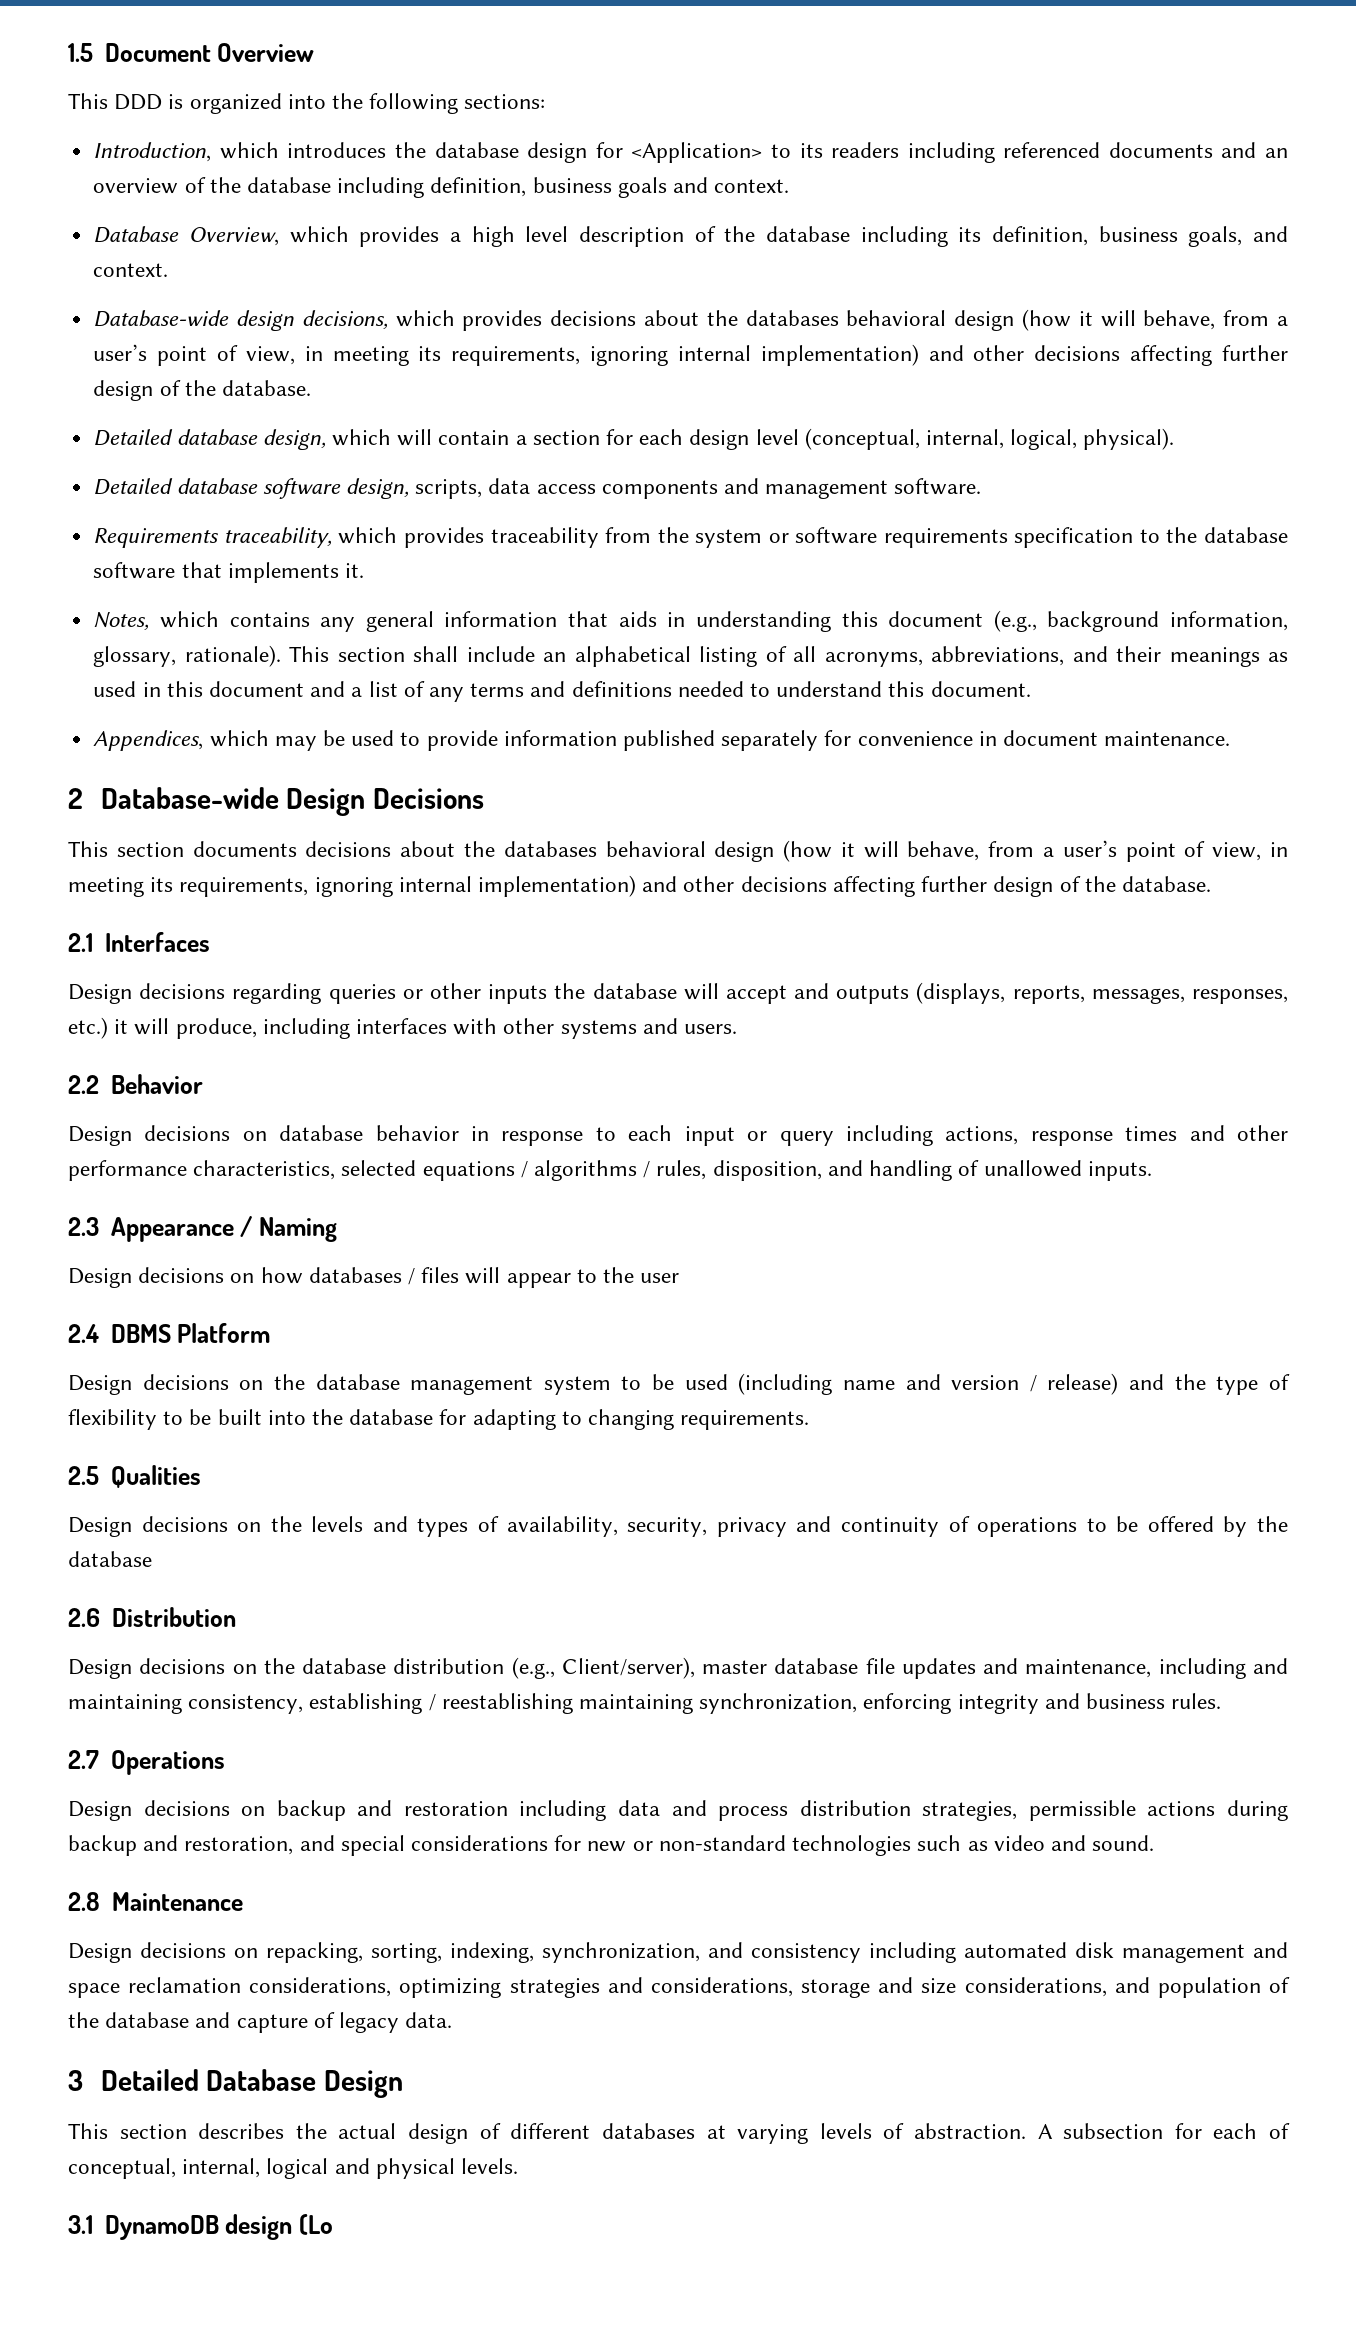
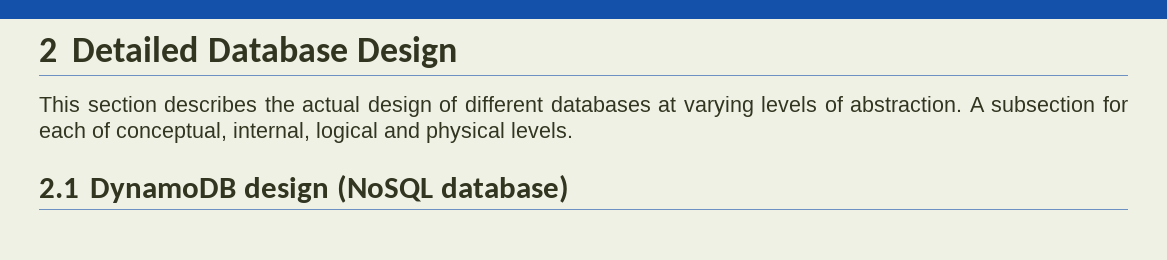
[68,43,315,62] [68,93,546,114] [93,142,1288,163] [93,177,790,198] [93,226,1289,247] [93,263,169,277] [93,309,1289,331] [93,344,1288,366] [93,380,311,401] [93,428,1175,450] [93,478,982,499] [93,527,1288,548] [93,562,364,583] [93,610,1289,632] [93,645,1289,667] [93,681,1031,702] [93,730,1231,751] [68,787,485,816] [68,840,1289,862] [68,875,1211,897] [68,932,210,952] [68,982,1288,1004] [68,1017,738,1039] [68,1074,203,1094] [68,1125,1288,1146] [68,1160,1152,1181] [68,1216,338,1242] [68,1267,680,1288] [68,1323,271,1343] [68,1373,1290,1395] [68,1409,810,1430] [68,1465,201,1488] [68,1516,1288,1537] [68,1551,152,1567] [68,1607,236,1627] [68,1657,1288,1679] [68,1693,1222,1714] [68,1750,225,1775] [68,1800,1288,1821] [68,1835,1155,1856] [68,1892,243,1911] [68,1942,1288,1963] [68,1977,1291,1998] [68,2012,453,2033] [68,2070,83,2091] 1.5 Document Overview // This DDD is organized into the following sections: // Introduction, which introduces the database design for <Application> to its readers including referenced documents and an overview of the database including definition, business goals and context. // Database Overview, which provides a high level description of the database including its definition, business goals, and context. // Database-wide design decisions, which provides decisions about the databases behavioral design (how it will behave, from a user’s point of view, in meeting its requirements, ignoring internal implementation) and other decisions affecting further design of the database. // Detailed database design, which will contain a section for each design level (conceptual, internal, logical, physical). // Detailed database software design, scripts, data access components and management software. // Requirements traceability, which provides traceability from the system or software requirements specification to the database software that implements it. // Notes, which contains any general information that aids in understanding this document (e.g., background information, glossary, rationale). This section shall include an alphabetical listing of all acronyms, abbreviations, and their meanings as used in this document and a list of any terms and definitions needed to understand this document. // Appendices, which may be used to provide information published separately for convenience in document maintenance. // 2 Database-wide Design Decisions // This section documents decisions about the databases behavioral design (how it will behave, from a user’s point of view, in meeting its requirements, ignoring internal implementation) and other decisions affecting further design of the database. // 2.1 Interfaces // Design decisions regarding queries or other inputs the database will accept and outputs (displays, reports, messages, responses, etc.) it will produce, including interfaces with other systems and users. // 2.2 Behavior // Design decisions on database behavior in response to each input or query including actions, response times and other performance characteristics, selected equations / algorithms / rules, disposition, and handling of unallowed inputs. // 2.3 Appearance / Naming // Design decisions on how databases / files will appear to the user // 2.4 DBMS Platform // Design decisions on the database management system to be used (including name and version / release) and the type of flexibility to be built into the database for adapting to changing requirements. // 2.5 Qualities // Design decisions on the levels and types of availability, security, privacy and continuity of operations to be offered by the database // 2.6 Distribution // Design decisions on the database distribution (e.g., Client/server), master database file updates and maintenance, including and maintaining consistency, establishing / reestablishing maintaining synchronization, enforcing integrity and business rules. // 2.7 Operations // Design decisions on backup and restoration including data and process distribution strategies, permissible actions during backup and restoration, and special considerations for new or non-standard technologies such as video and sound. // 2.8 Maintenance // Design decisions on repacking, sorting, indexing, synchronization, and consistency including automated disk management and space reclamation considerations, optimizing strategies and considerations, storage and size considerations, and population of the database and capture of legacy data. // 3 -> [39,38,57,62] 2
[68,2215,93,2234] 3.1 -> [39,178,79,198] 2.1
[299,2214,334,2235] (Lo -> [337,174,570,203] (NoSQL database)

